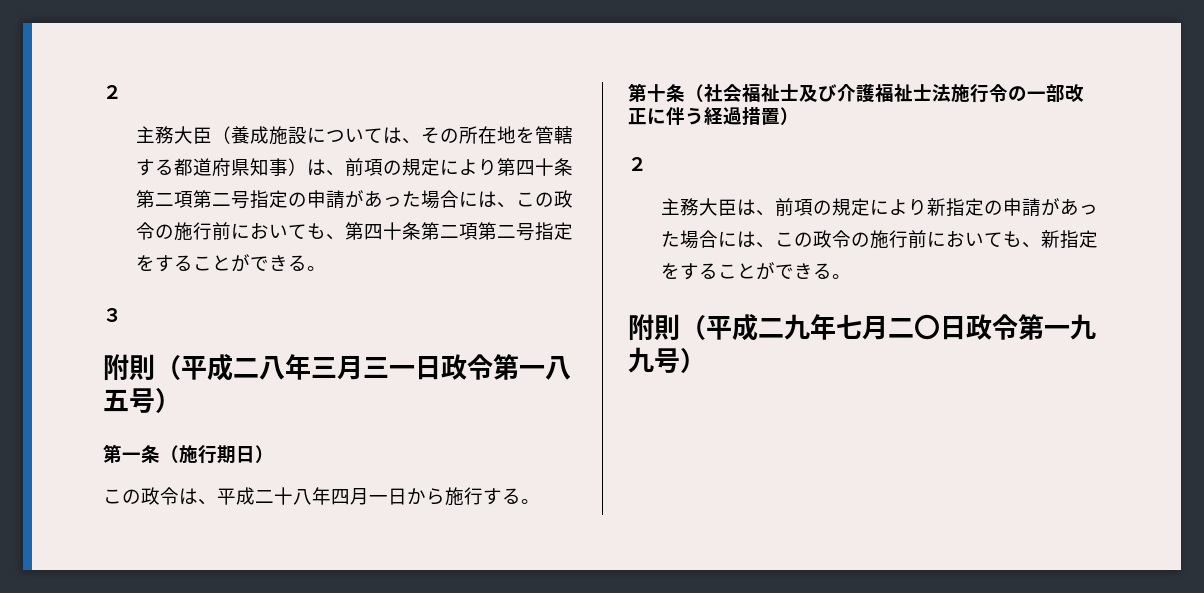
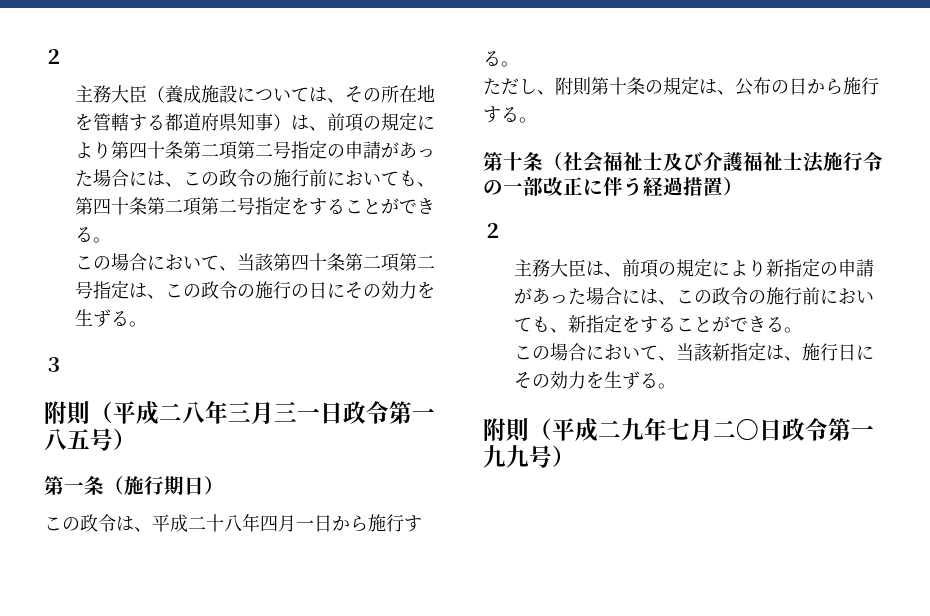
(327, 268) none -> [74,253,435,272] [74,280,435,299] [74,309,147,327] // この場合において、当該第四十条第二項第二号指定は、この政令の施行の日にその効力を生ずる。
(540, 501) none -> [483,76,879,96] [483,106,537,123] // ただし、附則第十条の規定は、公布の日から施行する。
(852, 276) none -> [513,342,874,362] [513,371,676,389] // この場合において、当該新指定は、施行日にその効力を生ずる。

